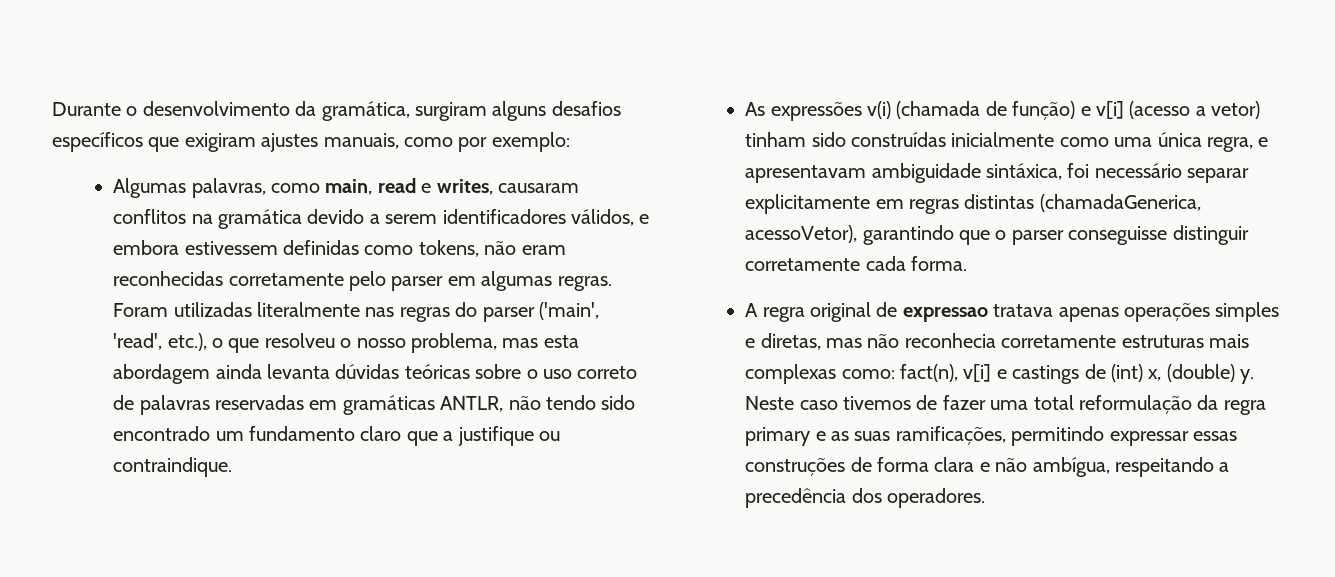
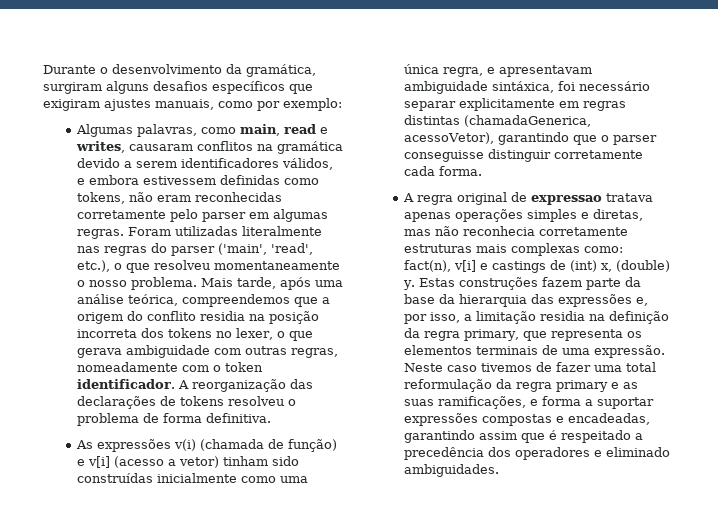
(335, 340) none -> [214,261,341,270] momentaneamente
[410,333,579,353] [113,364,638,384] [113,395,636,415] [113,426,560,446] [113,457,233,477] problema, mas esta abordagem ainda levanta dúvidas teóricas sobre o uso correto de palavras reservadas em gramáticas ANTLR, não tendo sido encontrado um fundamento claro que a justifique ou contraindique. -> [131,277,344,290] [77,294,331,307] [77,311,320,324] [77,328,314,341] [77,345,339,358] [77,362,264,372] [77,379,314,392] [77,396,297,409] [77,413,272,426] problema. Mais tarde, após uma análise teórica, compreendemos que a origem do conflito residia na posição incorreta dos tokens no lexer, o que gerava ambiguidade com outras regras, nomeadamente com o token identificador. A reorganização das declarações de tokens resolveu o problema de forma definitiva.
(1255, 376) none -> [419,277,642,290] [404,294,649,307] [404,311,670,324] [404,328,643,341] [404,345,666,358] Estas construções fazem parte da base da hierarquia das expressões e, por isso, a limitação residia na definição da regra primary, que representa os elementos terminais de uma expressão.
[1011,426,1237,446] [745,457,1230,477] [745,488,985,508] permitindo expressar essas construções de forma clara e não ambígua, respeitando a precedência dos operadores. -> [530,396,655,409] [404,413,651,426] [404,430,644,443] [404,447,671,460] [404,464,500,477] e forma a suportar expressões compostas e encadeadas, garantindo assim que é respeitado a precedência dos operadores e eliminado ambiguidades.

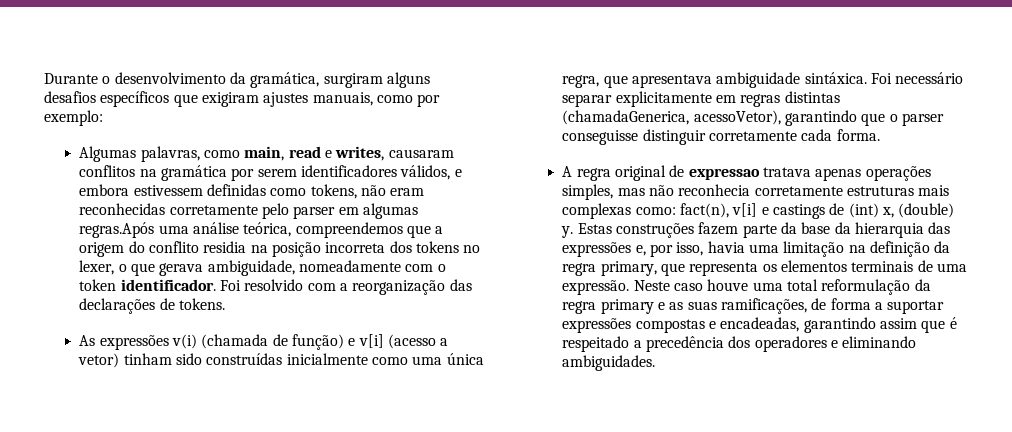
[77,158,133,168] devido a -> [231,168,255,181] por
[77,226,323,239] [77,243,314,256] [77,260,341,273] [77,277,312,290] regras. Foram utilizadas literalmente nas regras do parser ('main', 'read', etc.), o que resolveu momentaneamente o nosso problema. Mais tarde, após -> [79,222,155,238] regras.Após
[126,345,339,358] ambiguidade com outras regras, -> [207,260,295,276] ambiguidade,
[178,379,314,392] [77,396,297,409] [77,413,272,426] A reorganização das declarações de tokens resolveu o problema de forma definitiva. -> [220,279,472,295] [79,298,226,314] Foi resolvido com a reorganização das declarações de tokens.
[487,65,593,77] [404,81,576,94] e apresentavam ambiguidade sintáxica, foi -> [603,72,892,88] que apresentava ambiguidade sintáxica. Foi
[527,209,644,222] simples e diretas, -> [562,184,614,200] simples,
[464,311,586,324] a limitação residia -> [707,241,845,257] havia uma limitação
[481,362,592,372] tivemos de fazer -> [707,279,749,291] houve
[530,399,539,406] e -> [811,298,827,310] de
[606,447,671,457] eliminado -> [842,336,917,348] eliminando

